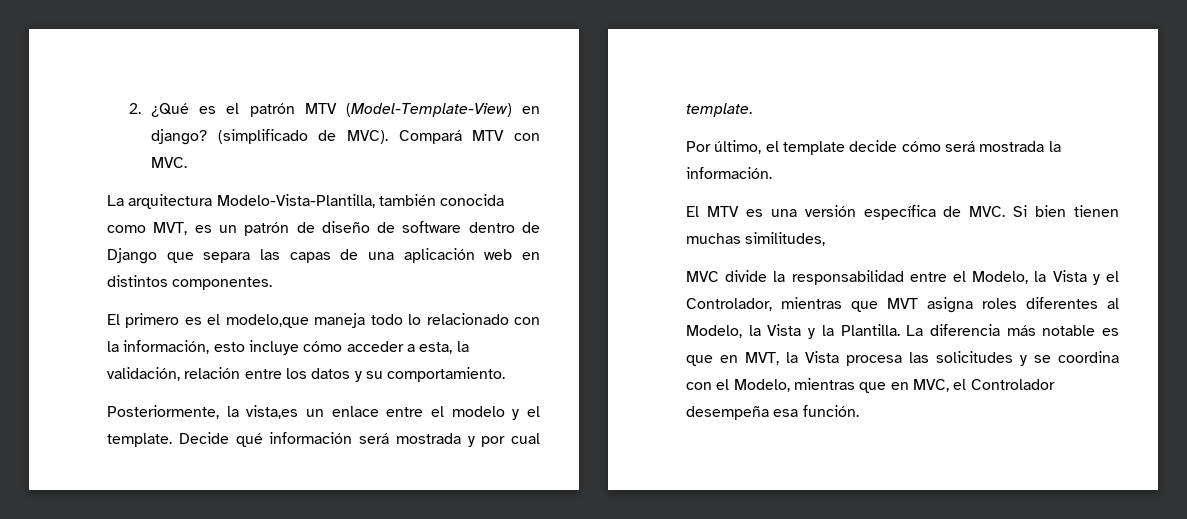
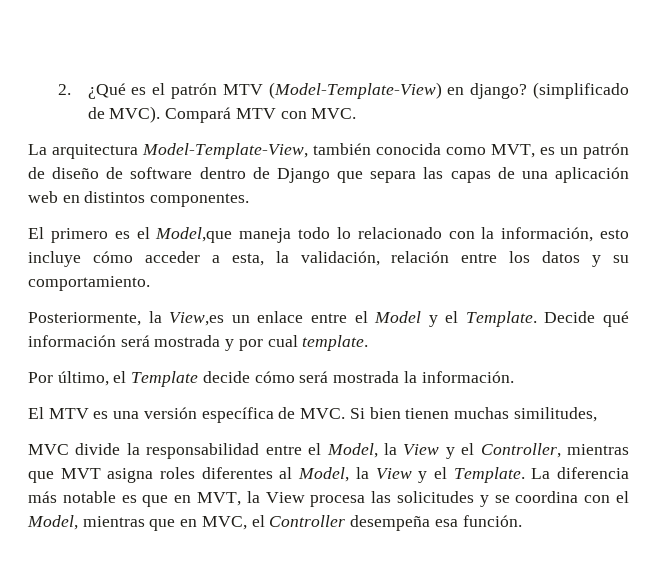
[216,194,375,208] Modelo-Vista-Plantilla, -> [142,143,308,159] Model-Template-View,
[225,314,309,328] modelo,que -> [155,227,233,243] Model,que
[246,405,299,419] vista,es -> [169,312,225,326] View,es
[451,406,540,420] [107,433,172,447] modelo y el template. -> [374,311,537,327] Model y el Template.
[782,141,845,155] template -> [131,371,199,387] Template
[972,270,1119,285] [686,298,772,311] Modelo, la Vista y el Controlador, -> [326,443,561,459] Model, la View y el Controller,
[686,324,900,339] Modelo, la Vista y la Plantilla. -> [298,467,525,483] Model, la View y el Template.
[805,351,839,363] Vista -> [265,492,305,503] View
[733,379,790,392] Modelo, -> [27,515,78,530] Model,
[970,379,1055,390] Controlador -> [269,515,346,527] Controller

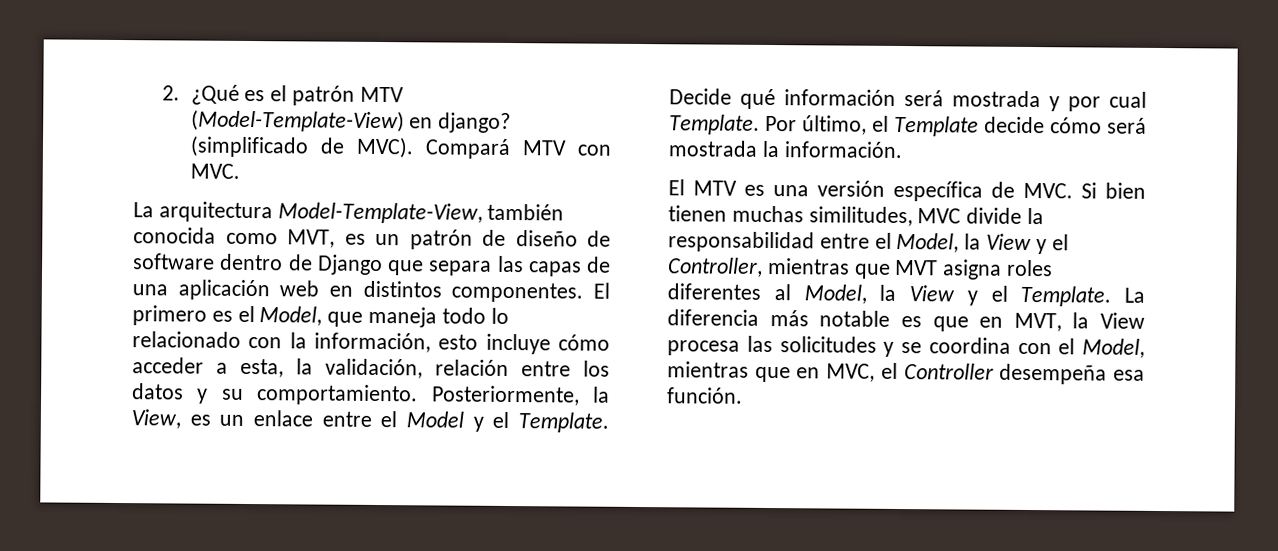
(250, 200) // -> (584, 292) none
[155,227,233,243] Model,que -> [259,306,364,327] Model, que
(150, 283) // -> (419, 395) none
[169,312,225,326] View,es -> [131,409,211,429] View, es
[302,335,369,351] template. // -> [669,114,760,135] Template.
(597, 414) // -> (913, 216) none

